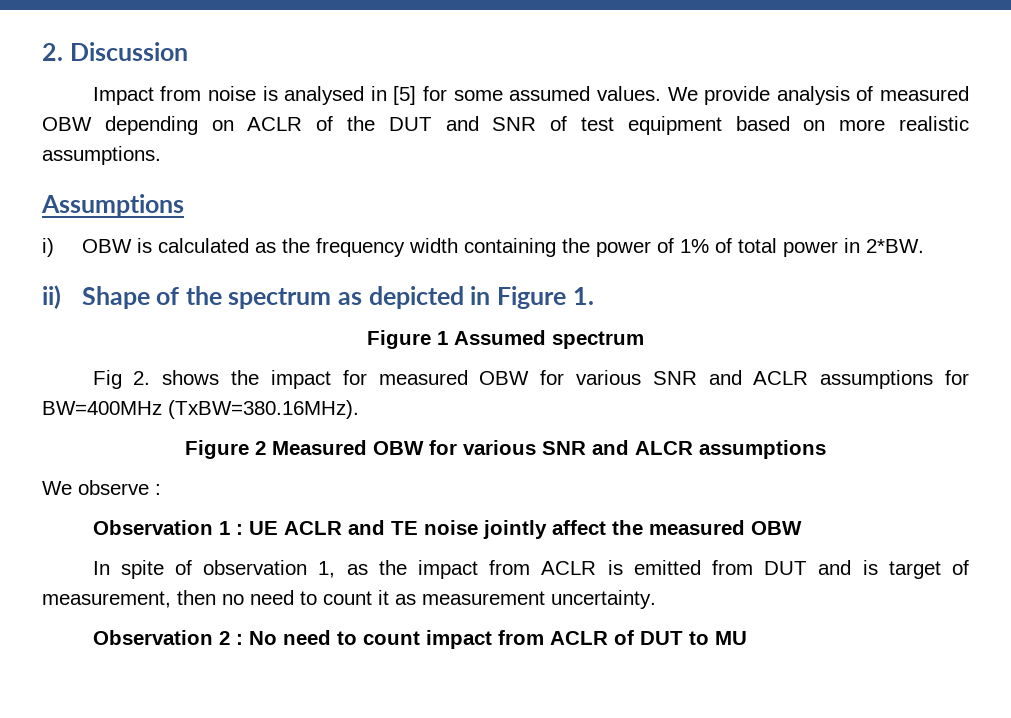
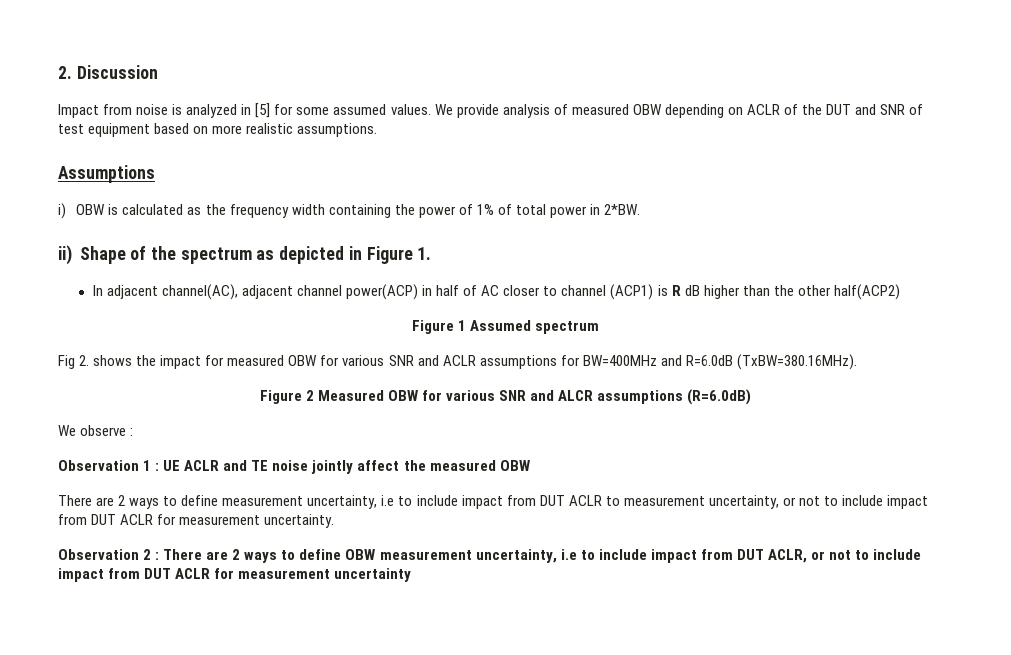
[284,86,365,105] analysed -> [186,104,238,118] analyzed
(594, 296) none -> [92,284,900,300] // In adjacent channel(AC), adjacent channel power(ACP) in half of AC closer to channel (ACP1) is R dB higher than the other half(ACP2)
(162, 408) none -> [660,355,733,366] and R=6.0dB
(826, 449) none -> [687,389,752,405] (R=6.0dB)
[92,560,969,579] [42,590,416,608] In spite of observation 1, as the impact from ACLR is emitted from DUT and is target of measurement, then no need to count it as -> [58,495,929,509] [58,514,177,525] There are 2 ways to define measurement uncertainty, i.e to include impact from DUT ACLR to measurement uncertainty, or not to include impact from DUT ACLR for
[248,630,747,649] No need to count impact from ACLR of DUT to MU -> [163,549,922,563] [58,568,412,582] There are 2 ways to define OBW measurement uncertainty, i.e to include impact from DUT ACLR, or not to include impact from DUT ACLR for measurement uncertainty

